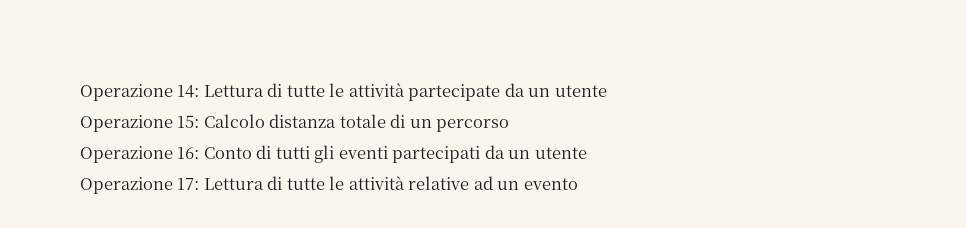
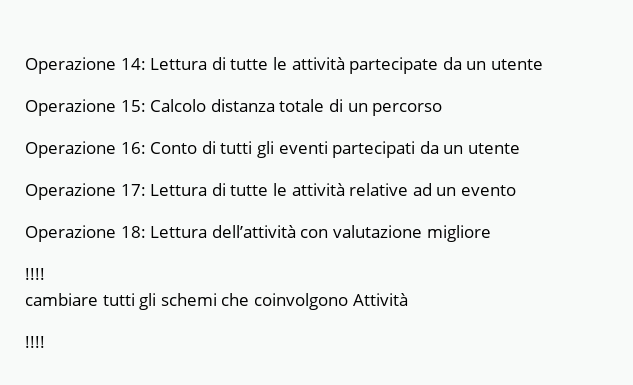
(578, 184) none -> [25,225,491,242] [25,268,45,280] [25,293,408,310] [25,336,45,348] // Operazione 18: Lettura dell’attività con valutazione migliore // !!!! // cambiare tutti gli schemi che coinvolgono Attività // !!!!

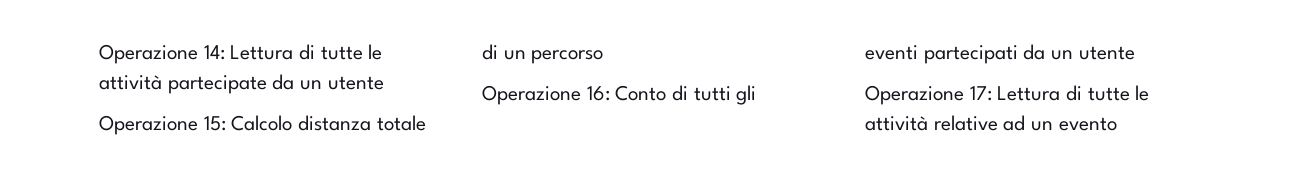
[25,225,491,242] [25,268,45,280] [25,293,408,310] [25,336,45,348] // Operazione 18: Lettura dell’attività con valutazione migliore // !!!! // cambiare tutti gli schemi che coinvolgono Attività // !!!! -> (1117, 124) none

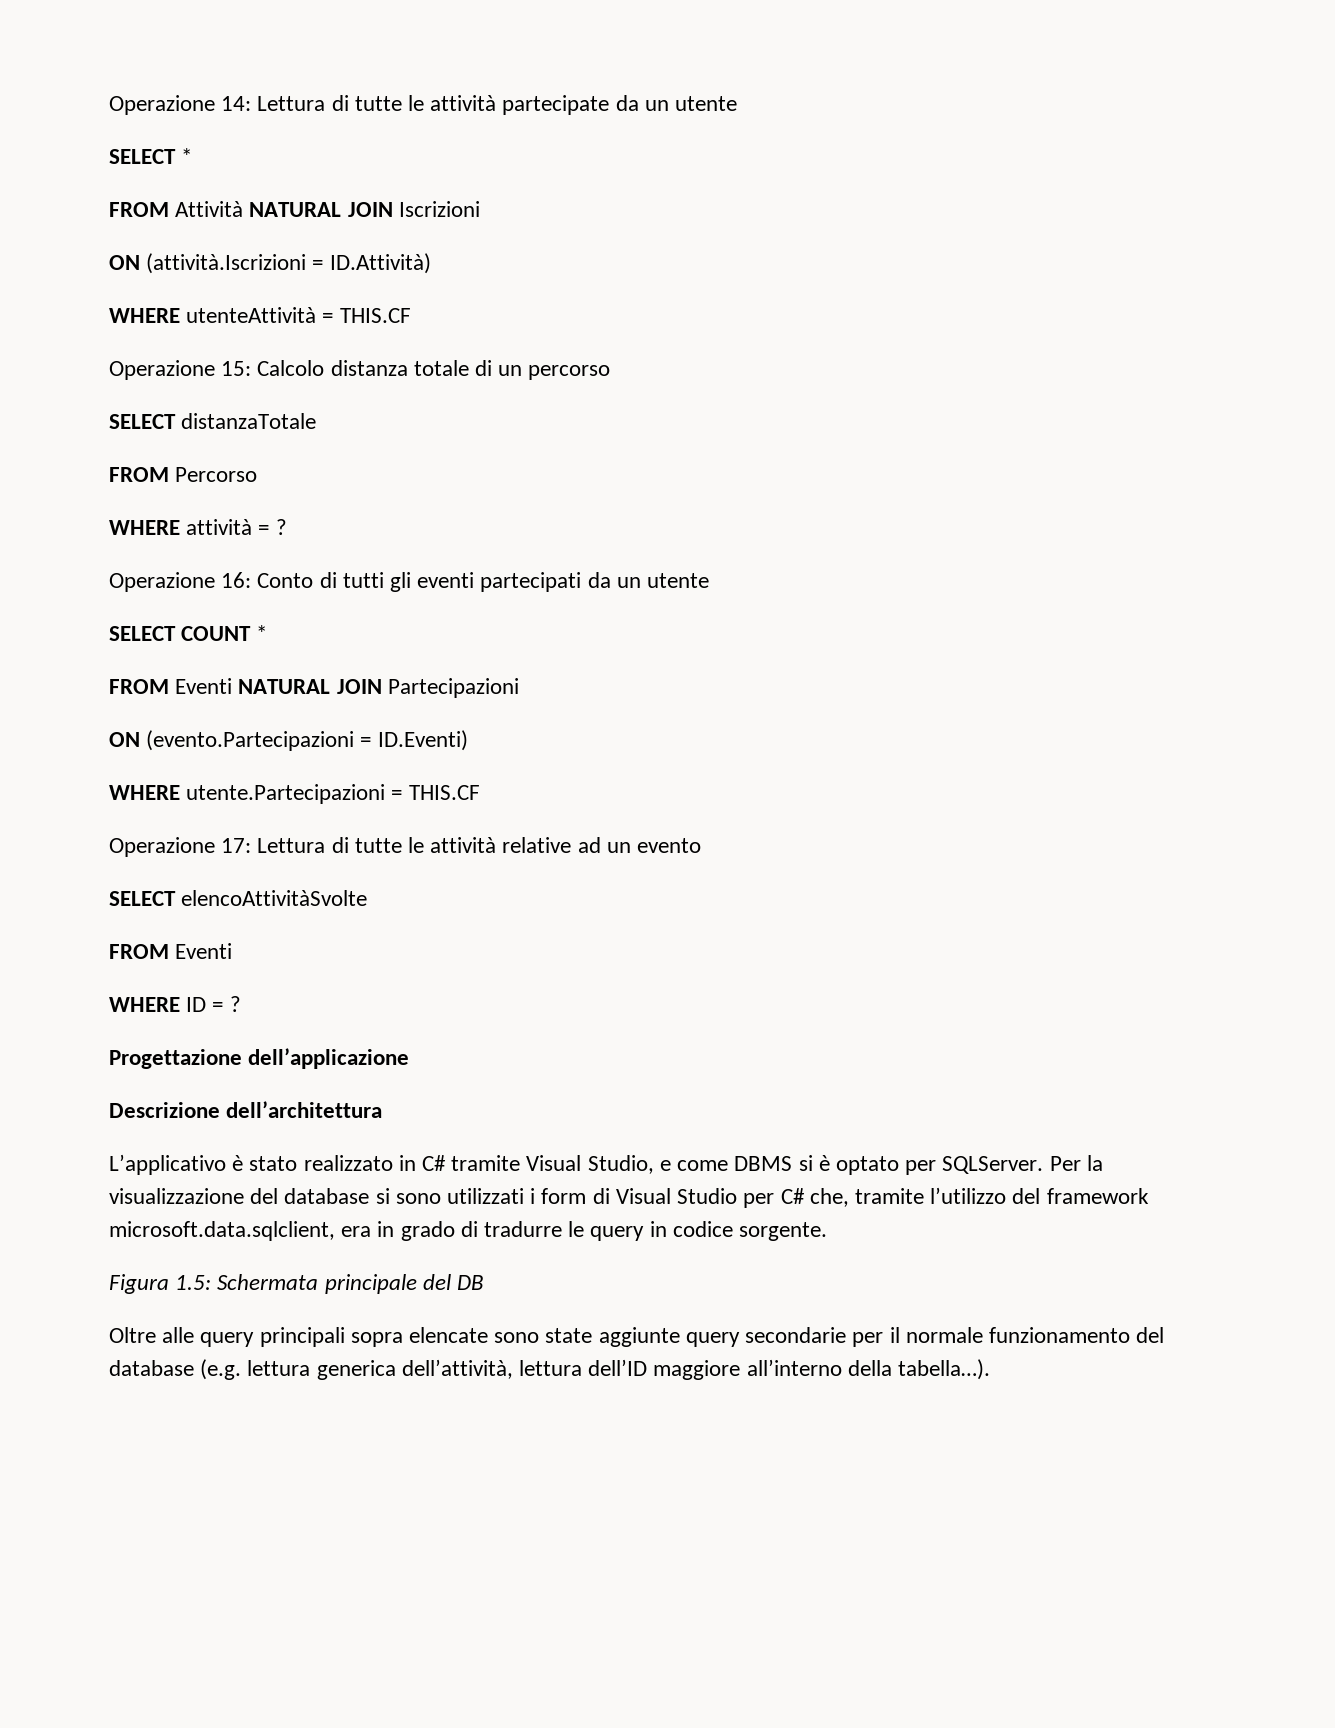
(384, 83) none -> [109,148,193,164] [109,201,480,217] [109,253,431,274] [109,307,411,323] // SELECT * // FROM Attività NATURAL JOIN Iscrizioni // ON (attività.Iscrizioni = ID.Attività) // WHERE utenteAttività = THIS.CF
(604, 57) none -> [109,413,317,429] [109,467,258,482] [109,519,287,535] // SELECT distanzaTotale // FROM Percorso // WHERE attività = ?
(1135, 53) none -> [109,625,268,641] [109,678,519,698] [109,730,468,751] [109,784,480,804] // SELECT COUNT * // FROM Eventi NATURAL JOIN Partecipazioni // ON (evento.Partecipazioni = ID.Eventi) // WHERE utente.Partecipazioni = THIS.CF
(1117, 124) none -> [109,890,368,906] [109,943,233,959] [109,996,241,1012] [109,1048,410,1069] [109,1101,383,1118] [109,1154,1103,1175] [109,1187,1149,1208] [109,1221,828,1241] [109,1274,485,1294] [109,1327,1165,1347] [109,1359,991,1380] // SELECT elencoAttivitàSvolte // FROM Eventi // WHERE ID = ? // Progettazione dell’applicazione // Descrizione dell’architettura // L’applicativo è stato realizzato in C# tramite Visual Studio, e come DBMS si è optato per SQLServer. Per la visualizzazione del database si sono utilizzati i form di Visual Studio per C# che, tramite l’utilizzo del framework microsoft.data.sqlclient, era in grado di tradurre le query in codice sorgente. // Figura 1.5: Schermata principale del DB // Oltre alle query principali sopra elencate sono state aggiunte query secondarie per il normale funzionamento del database (e.g. lettura generica dell’attività, lettura dell’ID maggiore all’interno della tabella…).

